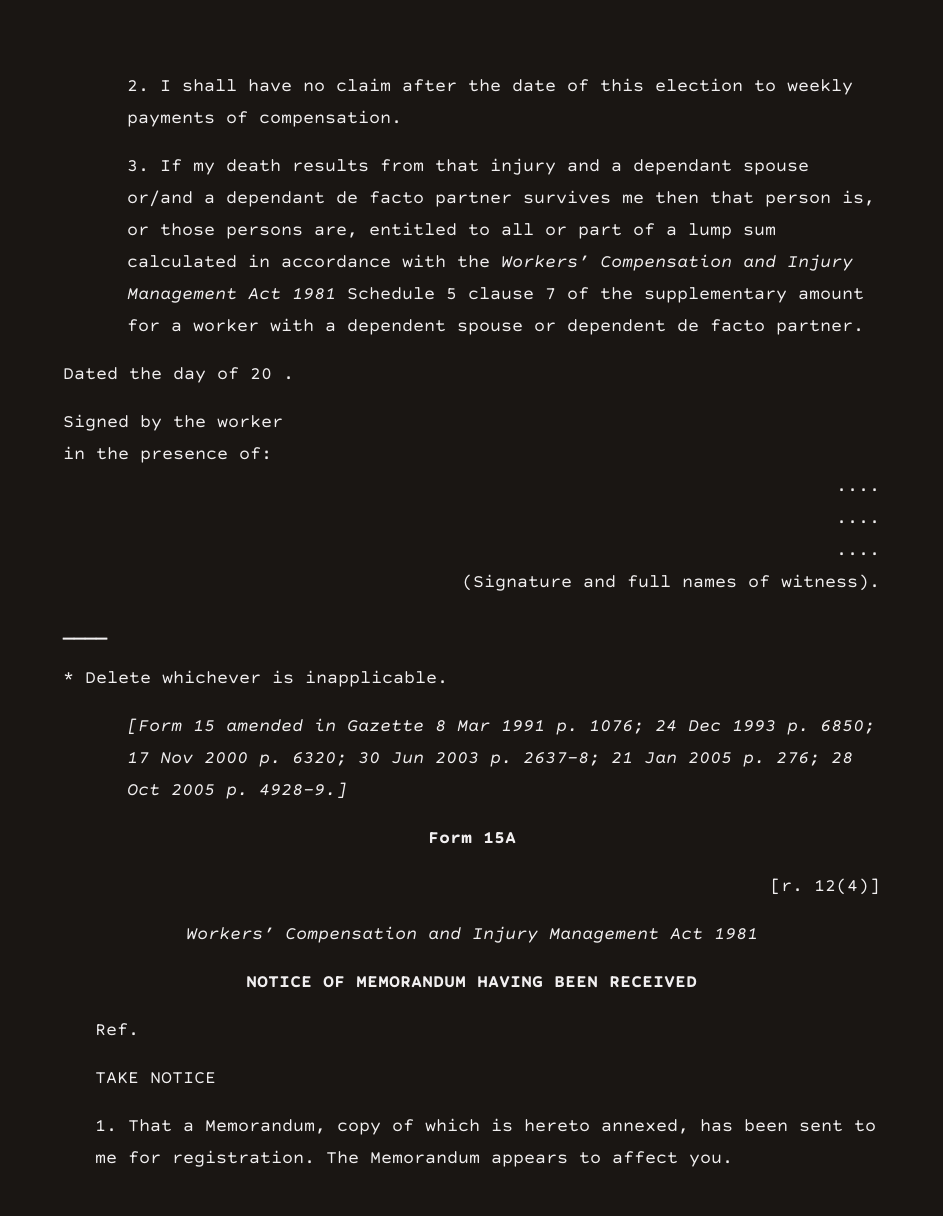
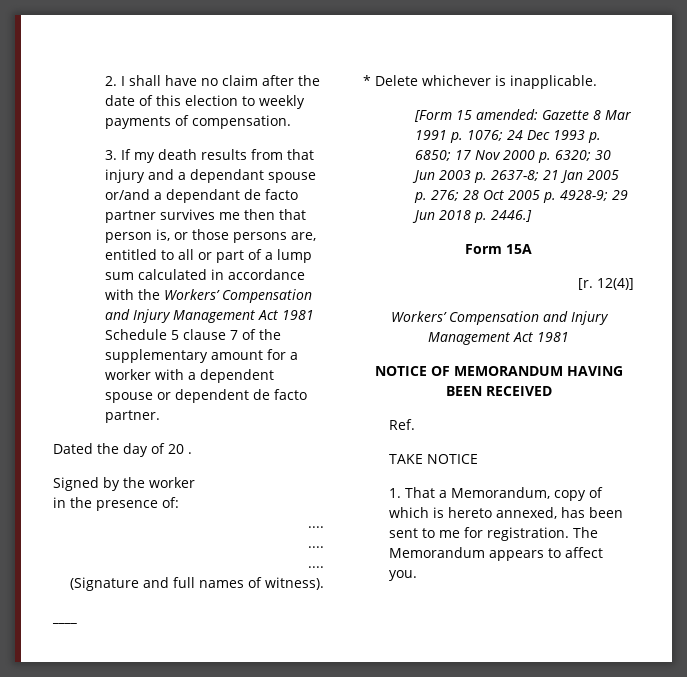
[225,718,336,732] amended in -> [475,109,538,120] amended:
[258,782,347,799] 4928-9.] -> [559,190,628,201] [411,210,532,223] 4928-9; 29 Jun 2018 p. 2446.]

